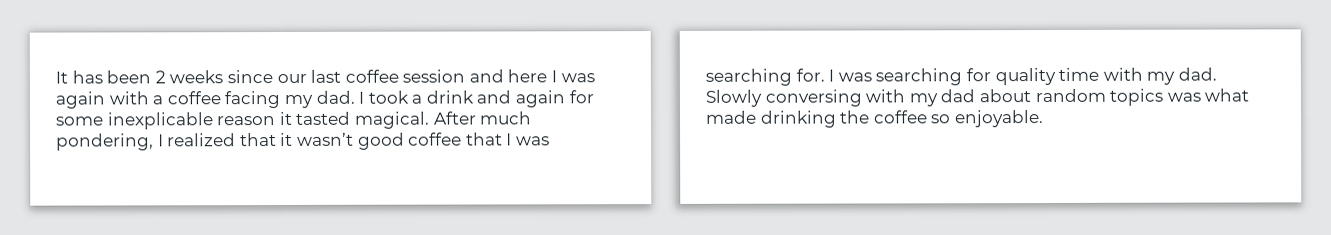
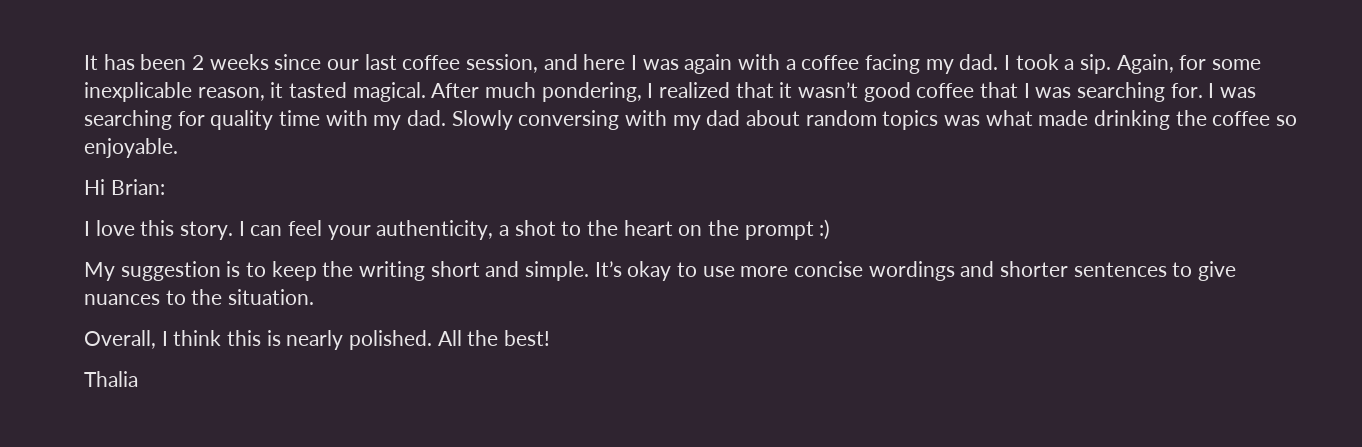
[402,69,466,83] session -> [466,54,539,73] session,
[425,90,566,108] drink and again -> [1080,54,1174,74] sip. Again,
[216,116,277,126] reason -> [197,87,265,101] reason,
(1044, 119) none -> [84,179,165,195] [84,219,831,240] [84,261,1237,281] [84,289,315,305] [84,330,551,350] [84,371,138,387] // Hi Brian: // I love this story. I can feel your authenticity, a shot to the heart on the prompt :) // My suggestion is to keep the writing short and simple. It’s okay to use more concise wordings and shorter sentences to give nuances to the situation. // Overall, I think this is nearly polished. All the best! // Thalia

